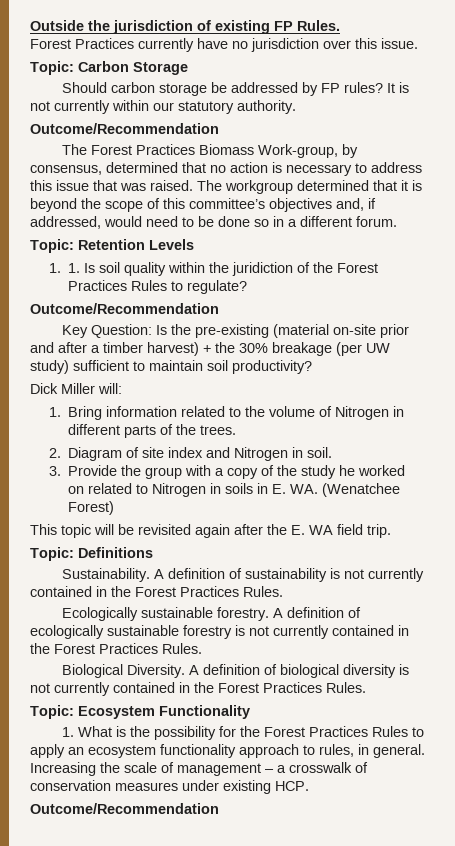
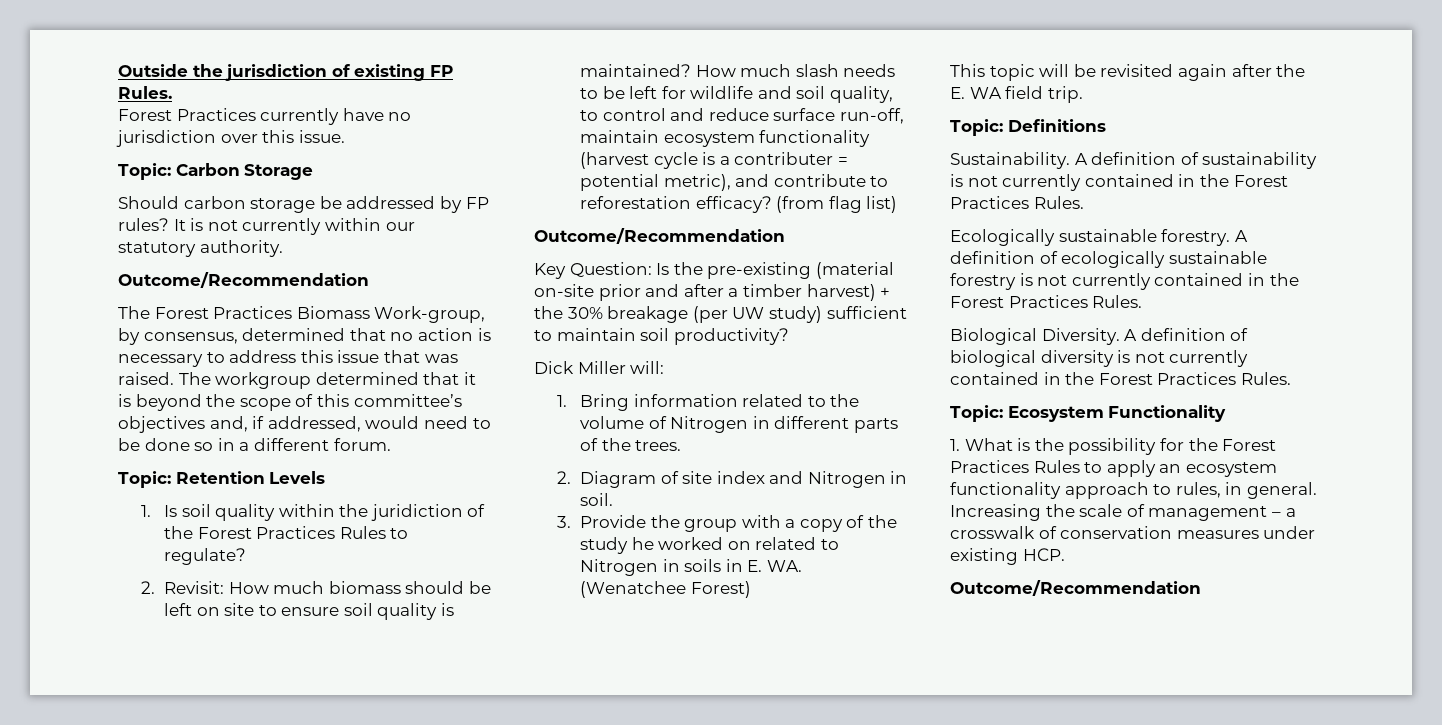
[68,263,81,273] 1. -> (151, 511) none
(248, 287) none -> [140,581,491,594] [163,603,455,620] [579,64,896,77] [579,86,894,103] [579,108,904,124] [579,130,871,147] [579,152,848,169] [579,174,889,191] [579,196,898,213] // 2. Revisit: How much biomass should be left on site to ensure soil quality is maintained? How much slash needs to be left for wildlife and soil quality, to control and reduce surface run-off, maintain ecosystem functionality (harvest cycle is a contributer = potential metric), and contribute to reforestation efficacy? (from flag list)

